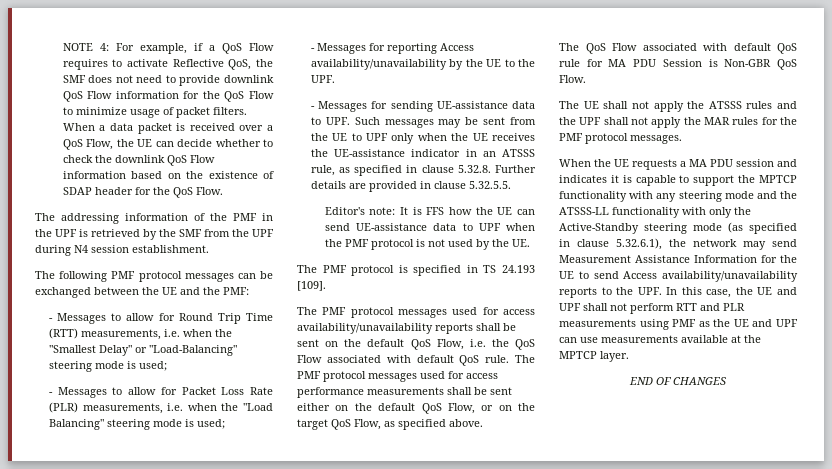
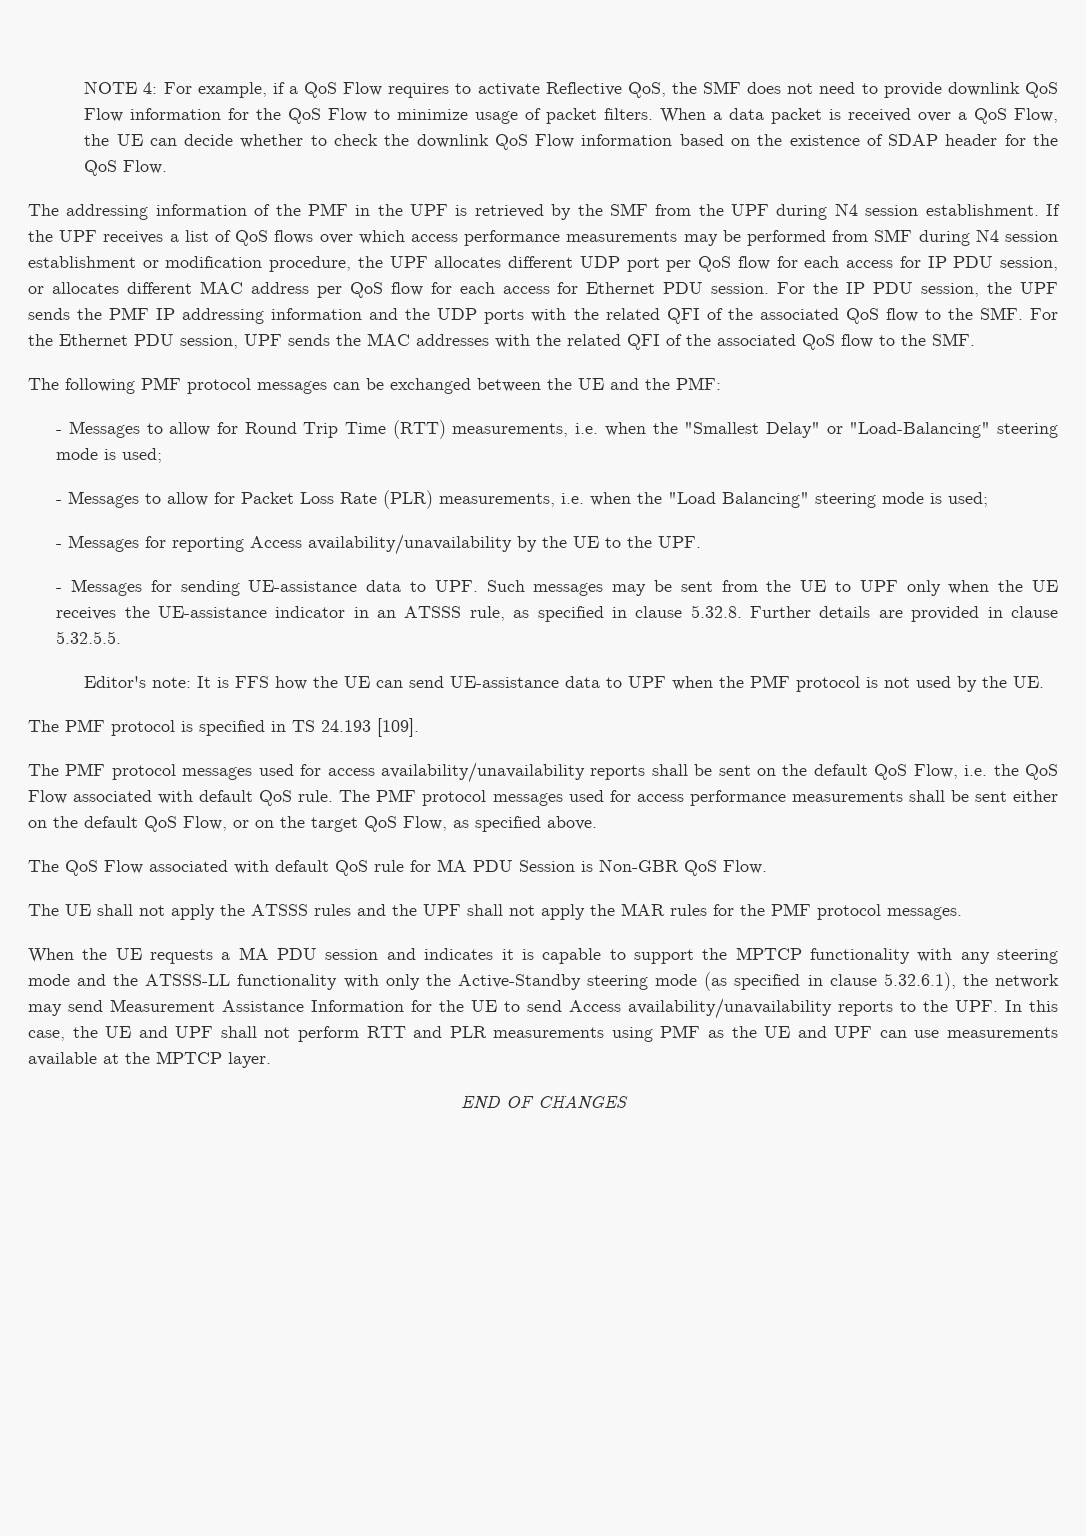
(209, 249) none -> [1046,204,1061,216] [28,229,1059,246] [28,256,1058,272] [28,281,1059,298] [28,307,1058,324] [28,333,975,350] If the UPF receives a list of QoS flows over which access performance measurements may be performed from SMF during N4 session establishment or modification procedure, the UPF allocates different UDP port per QoS flow for each access for IP PDU session, or allocates different MAC address per QoS flow for each access for Ethernet PDU session. For the IP PDU session, the UPF sends the PMF IP addressing information and the UDP ports with the related QFI of the associated QoS flow to the SMF. For the Ethernet PDU session, UPF sends the MAC addresses with the related QFI of the associated QoS flow to the SMF.

